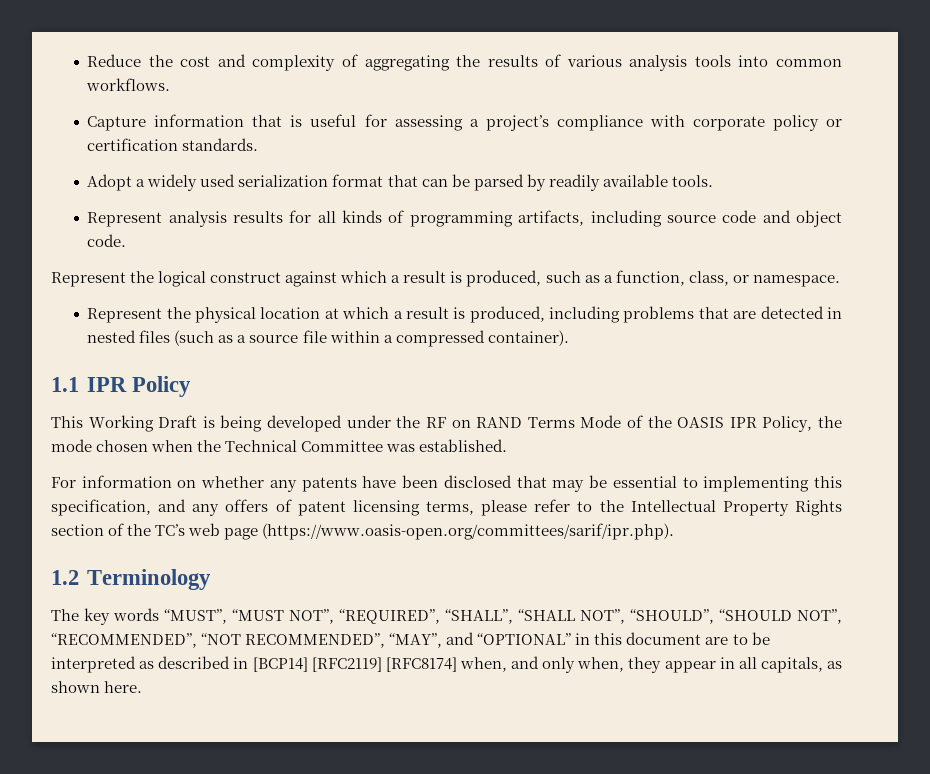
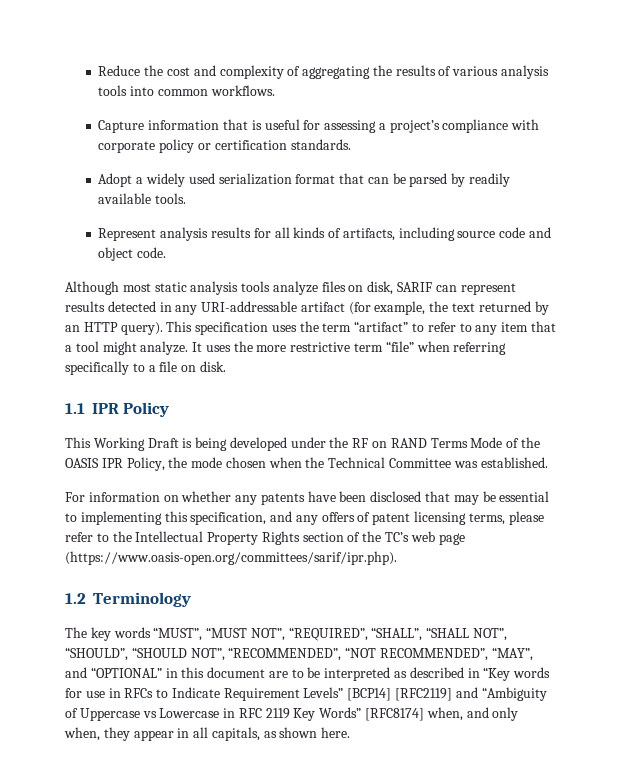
[409,211,513,227] programming -> (342, 233) none
[51,270,840,287] [87,306,843,323] [87,330,569,347] Represent the logical construct against which a result is produced, such as a function, class, or namespace. // Represent the physical location at which a result is produced, including problems that are detected in nested files (such as a source file within a compressed container). -> [65,281,516,295] [65,301,549,315] [65,321,556,335] [65,341,507,355] [65,361,226,375] Although most static analysis tools analyze files on disk, SARIF can represent results detected in any URI-addressable artifact (for example, the text returned by an HTTP query). This specification uses the term “artifact” to refer to any item that a tool might analyze. It uses the more restrictive term “file” when referring specifically to a file on disk.
[252,657,382,672] [BCP14] [RFC2119] -> [483,667,551,681] [65,687,547,701] [65,707,362,721] “Key words for use in RFCs to Indicate Requirement Levels” [BCP14] [RFC2119] and “Ambiguity of Uppercase vs Lowercase in RFC 2119 Key Words”

